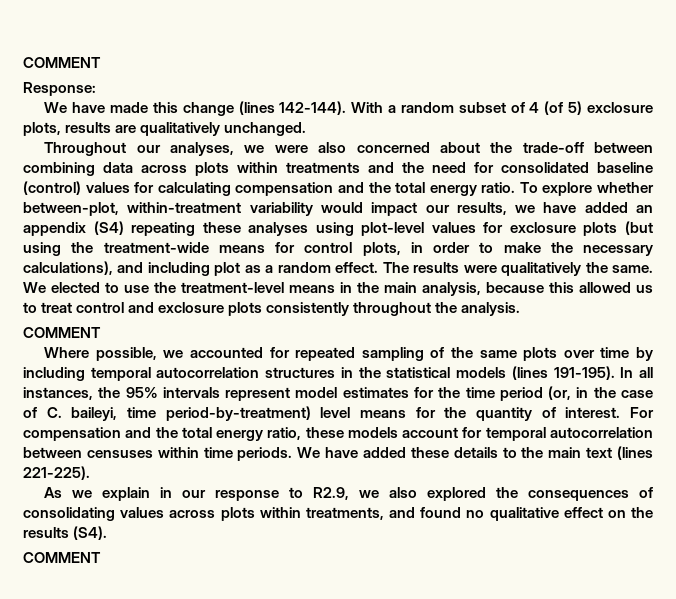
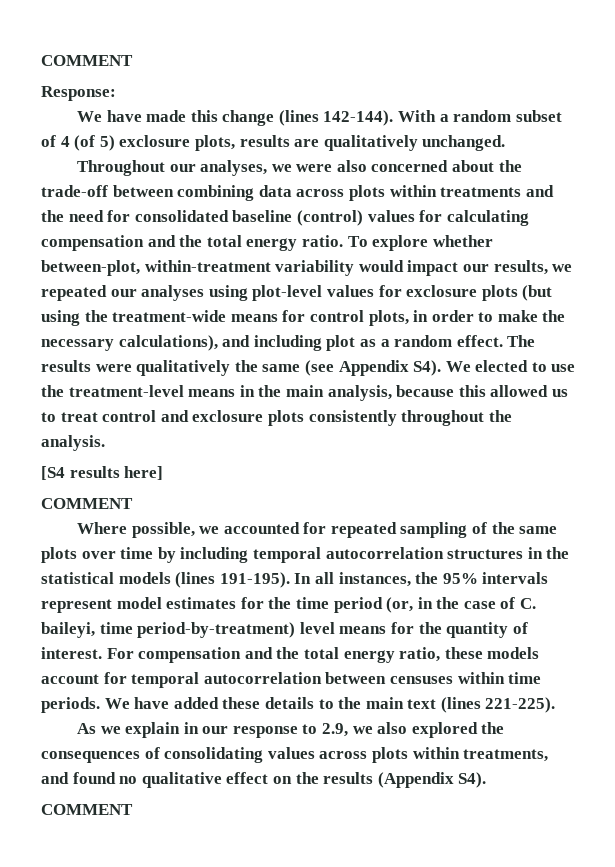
[543,202,653,213] [23,221,241,236] have added an appendix (S4) repeating these -> [41,285,137,301] repeated our
[611,265,653,273] same. -> [262,360,442,376] same (see Appendix S4).
(521, 309) none -> [41,466,164,480] // [S4 results here]
[313,487,350,500] R2.9, -> [322,723,349,737] 2.9,
[73,526,108,540] (S4). -> [377,772,487,788] (Appendix S4).

